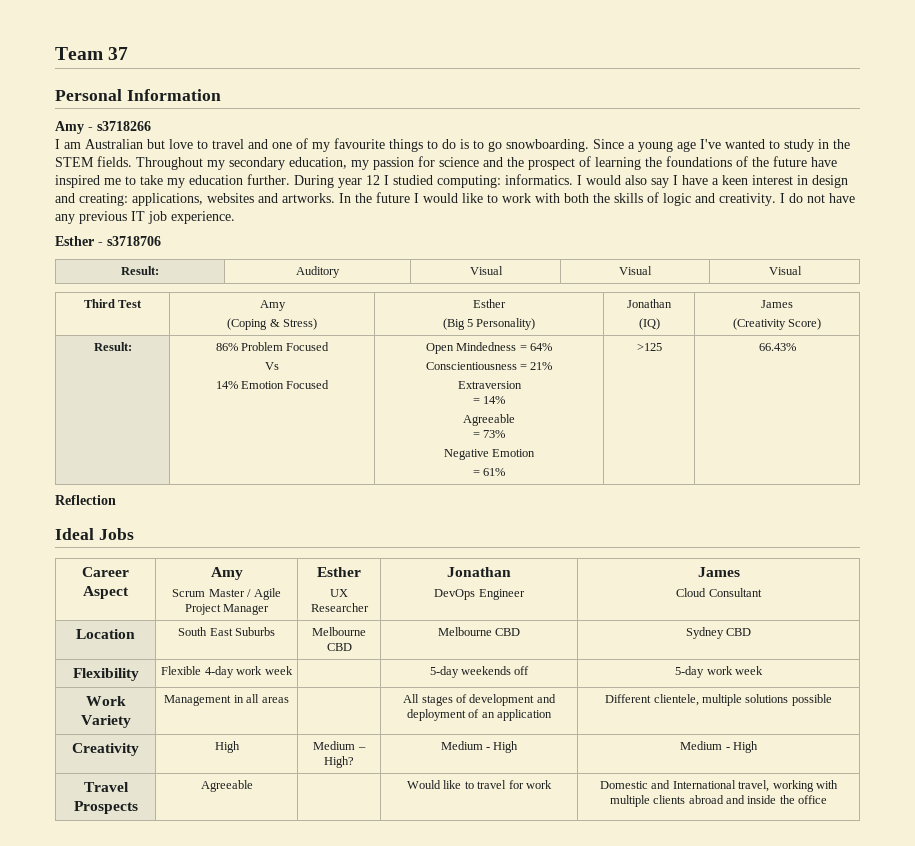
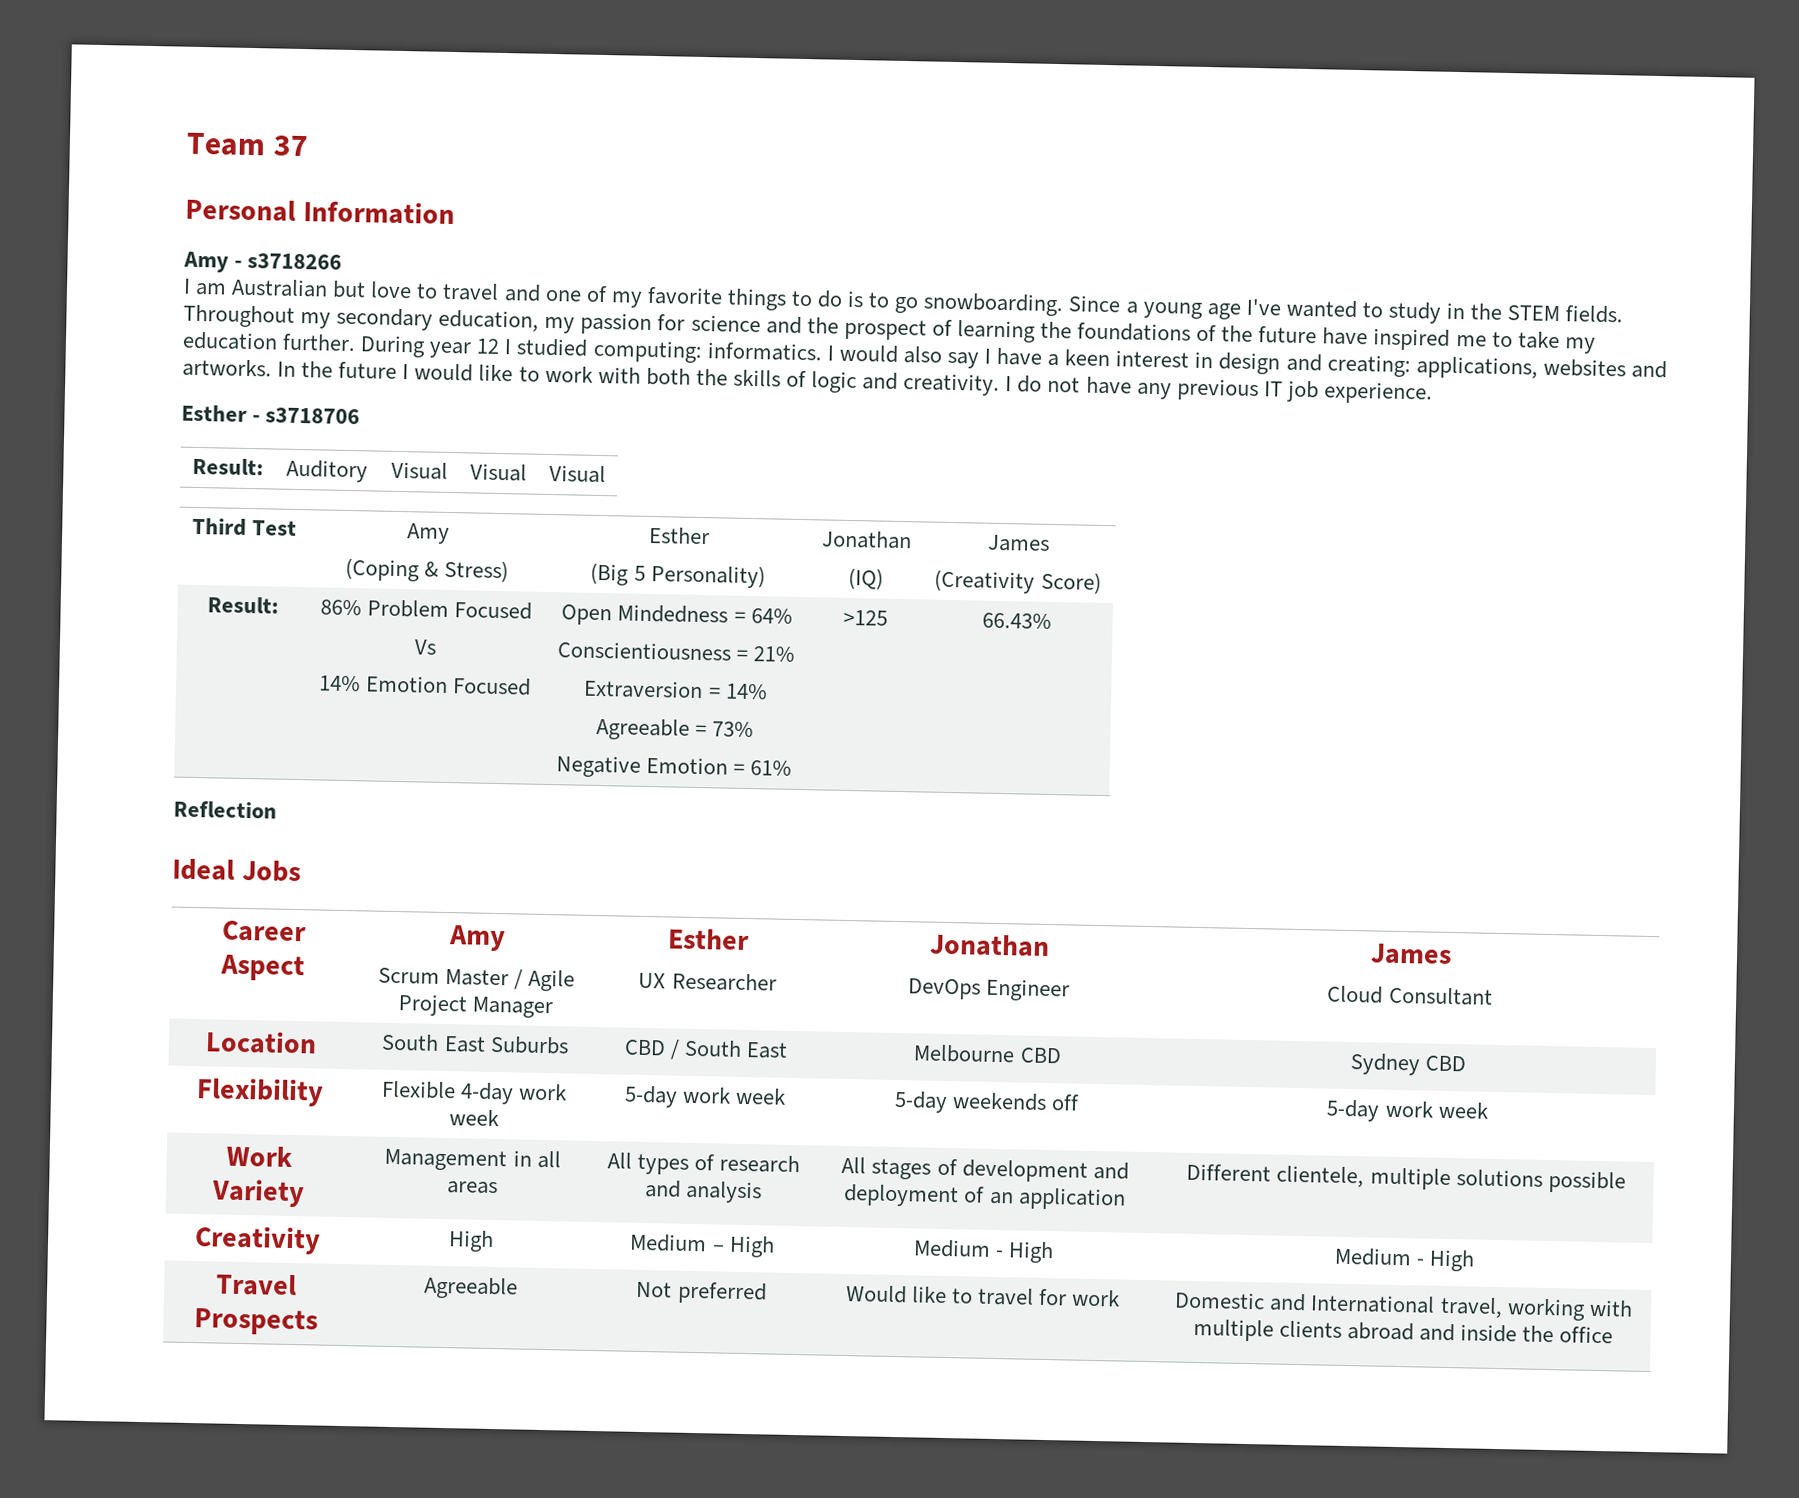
[334,138,385,149] favourite -> [646,286,723,306] favorite
(522, 385) // -> (704, 689) none
(515, 420) // -> (690, 729) none
(536, 453) // -> (728, 765) none
[312,627,366,636] [326,643,352,651] Melbourne CBD -> [623,1039,789,1060] CBD / South East
(293, 670) none -> [623,1085,787,1108] 5-day work week
(289, 700) none -> [606,1152,801,1175] [644,1180,763,1204] All types of research and analysis
[324,756,354,768] High? -> [728,1235,775,1258] High
(253, 786) none -> [636,1281,767,1305] Not preferred

